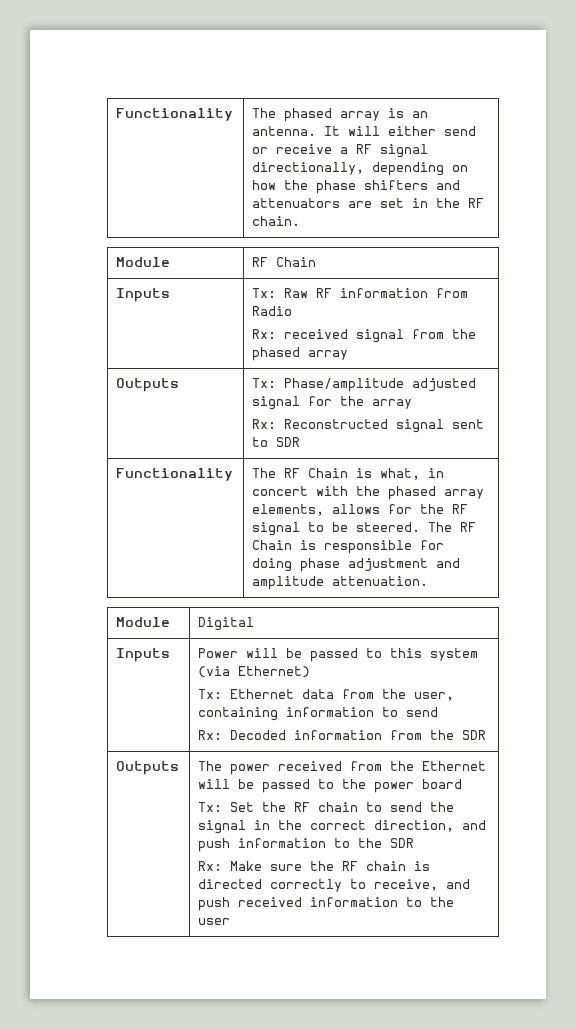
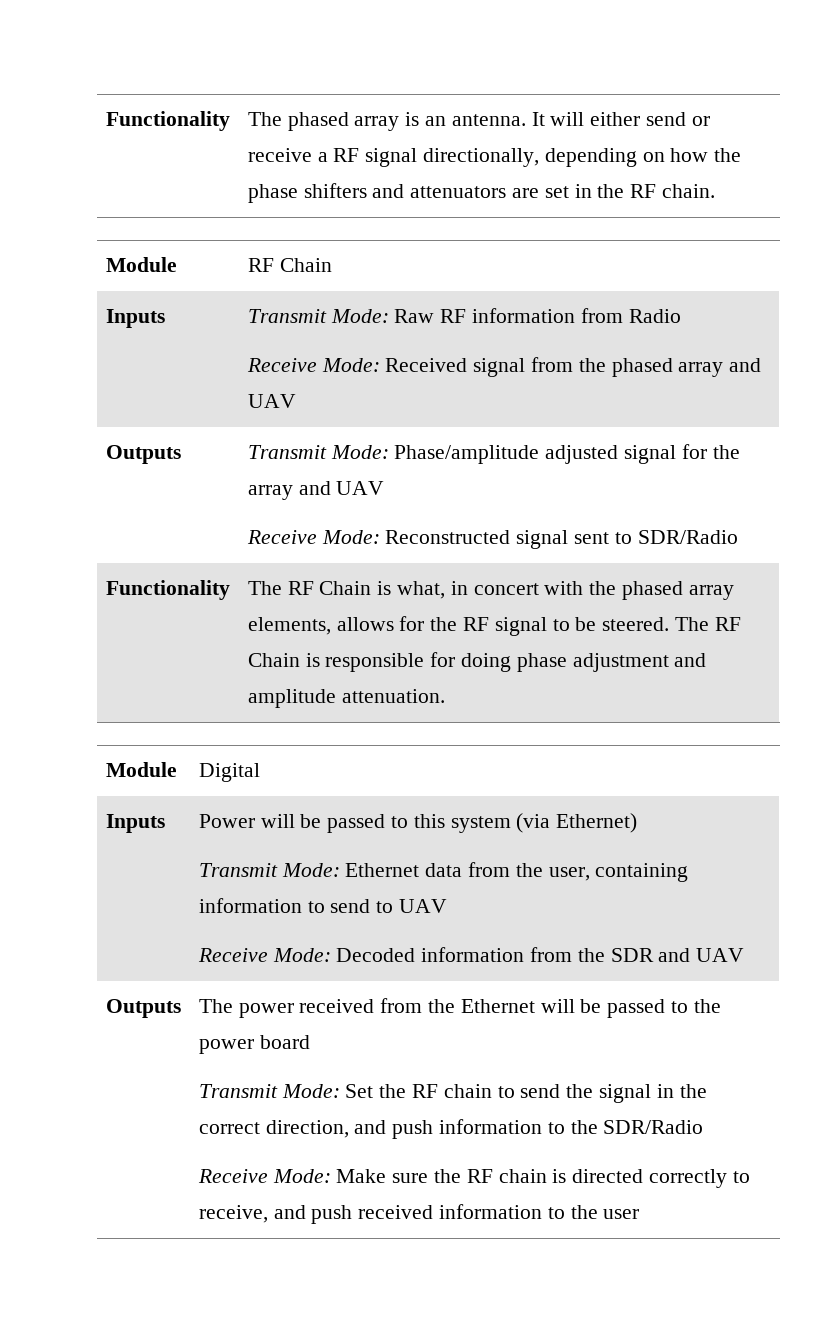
[252,288,277,298] Tx: -> [247,309,389,323] Transmit Mode:
[252,329,349,339] Rx: received -> [246,358,468,372] Receive Mode: Received
[116,378,180,392] [252,378,277,388] // Outputs | Tx: -> [729,358,762,372] [247,394,296,408] [105,445,181,464] [247,445,389,459] and UAV // Outputs | Transmit Mode:
[252,419,277,429] // Rx: -> [298,481,385,495] [246,530,380,544] and UAV // Receive Mode:
[276,437,301,447] SDR -> [637,530,738,544] SDR/Radio
[198,689,223,699] Tx: -> [198,863,340,877] Transmit Mode:
[198,730,223,740] // Rx: -> [376,899,447,913] [197,948,331,962] to UAV // Receive Mode:
(487, 735) none -> [658,948,745,962] and UAV
[198,802,223,812] Tx: -> [198,1084,340,1098] Transmit Mode:
[390,838,415,848] [198,861,223,871] SDR // Rx: -> [603,1120,704,1134] [197,1169,331,1183] SDR/Radio // Receive Mode:

